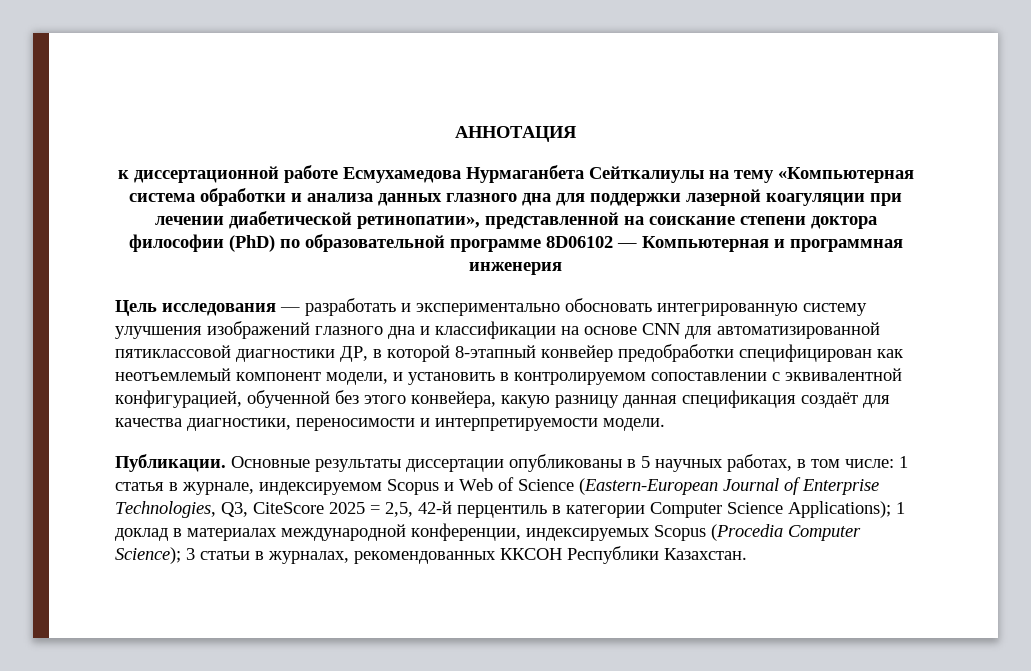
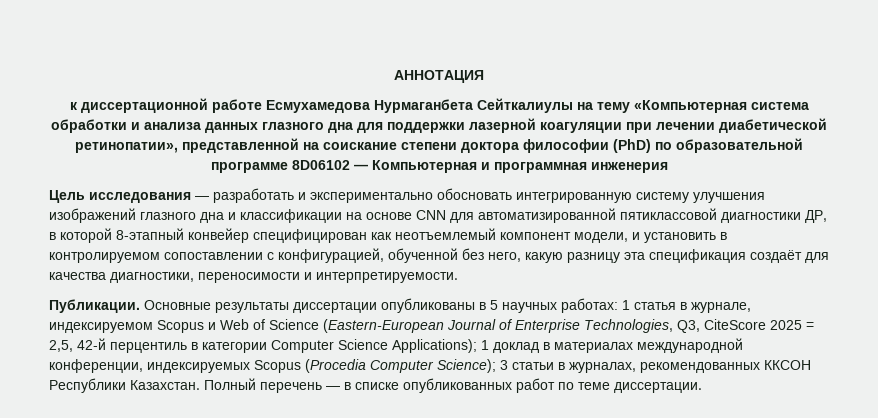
[618,344,734,362] предобработки -> (249, 235) none
[785,368,902,381] эквивалентной -> (274, 256) none
[364,391,496,408] этого конвейера, -> [488,252,521,262] него,
[623,395,677,408] данная -> [624,252,645,260] эта
[435,418,665,431] интерпретируемости модели. -> [316,272,458,283] интерпретируемости.
[727,454,894,472] работах, в том числе: -> [561,298,618,313] работах:
(747, 554) none -> [204,378,702,393] Полный перечень — в списке опубликованных работ по теме диссертации.

